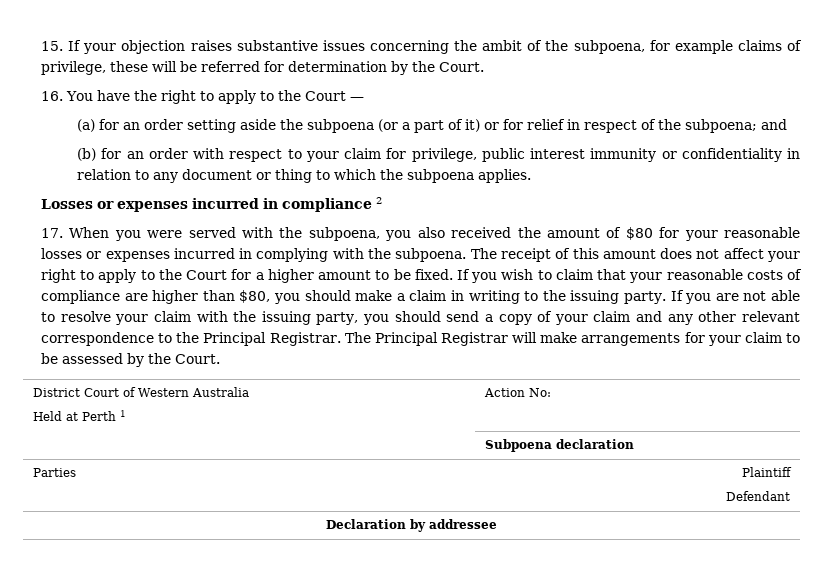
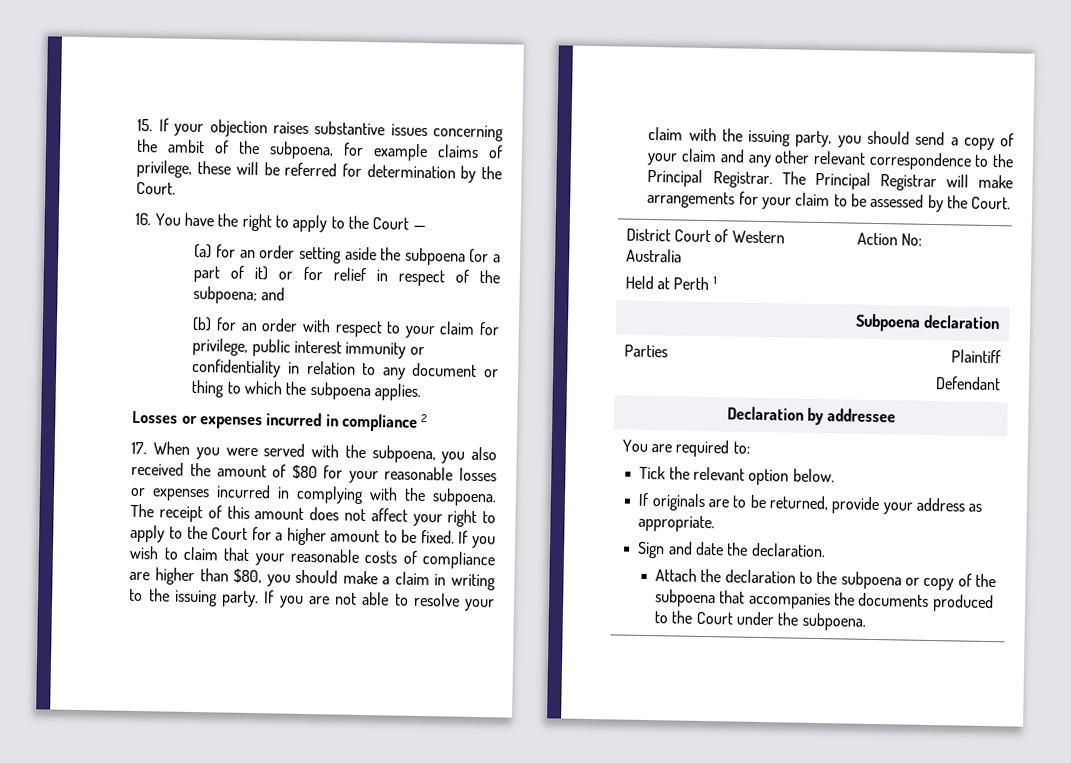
(497, 524) none -> [621,439,750,458] [639,465,835,486] [638,492,983,515] [638,514,716,533] [637,541,826,559] [654,568,996,591] [654,589,994,613] [653,610,866,631] // You are required to: // Tick the relevant option below. // If originals are to be returned, provide your address as appropriate. // Sign and date the declaration. // Attach the declaration to the subpoena or copy of the subpoena that accompanies the documents produced to the Court under the subpoena.

